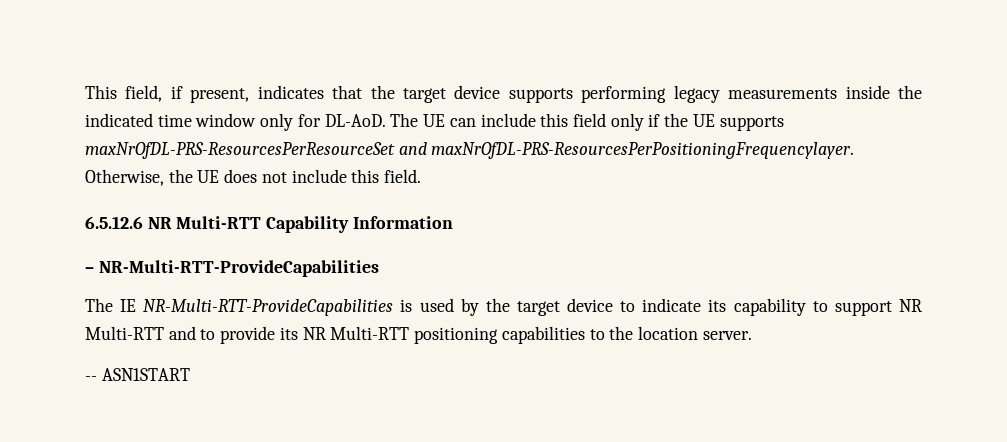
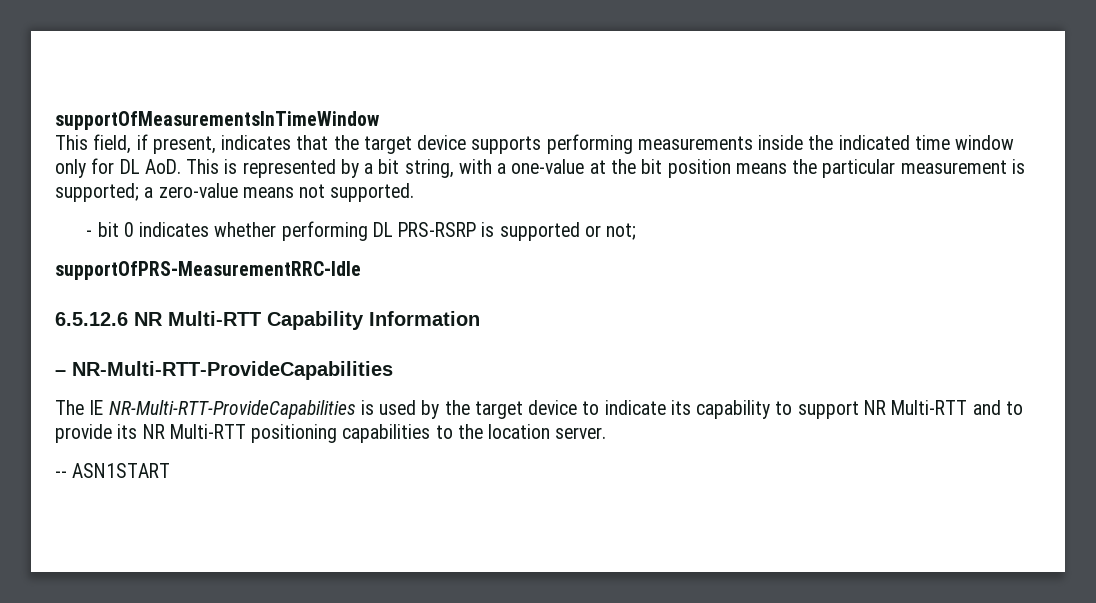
(85, 92) none -> [55,111,379,130] supportOfMeasurementsInTimeWindow //
[673,85,720,103] legacy -> (633, 144) none
[324,113,784,131] [85,142,855,159] [85,169,422,186] DL-AoD. The UE can include this field only if the UE supports maxNrOfDL-PRS-ResourcesPerResourceSet and maxNrOfDL-PRS-ResourcesPerPositioningFrequencylayer. Otherwise, the UE does not include this field. -> [119,159,1025,178] [55,183,415,202] [86,221,637,241] [55,261,361,280] DL AoD. This is represented by a bit string, with a one-value at the bit position means the particular measurement is supported; a zero-value means not supported. // - bit 0 indicates whether performing DL PRS-RSRP is supported or not; // supportOfPRS-MeasurementRRC-Idle

